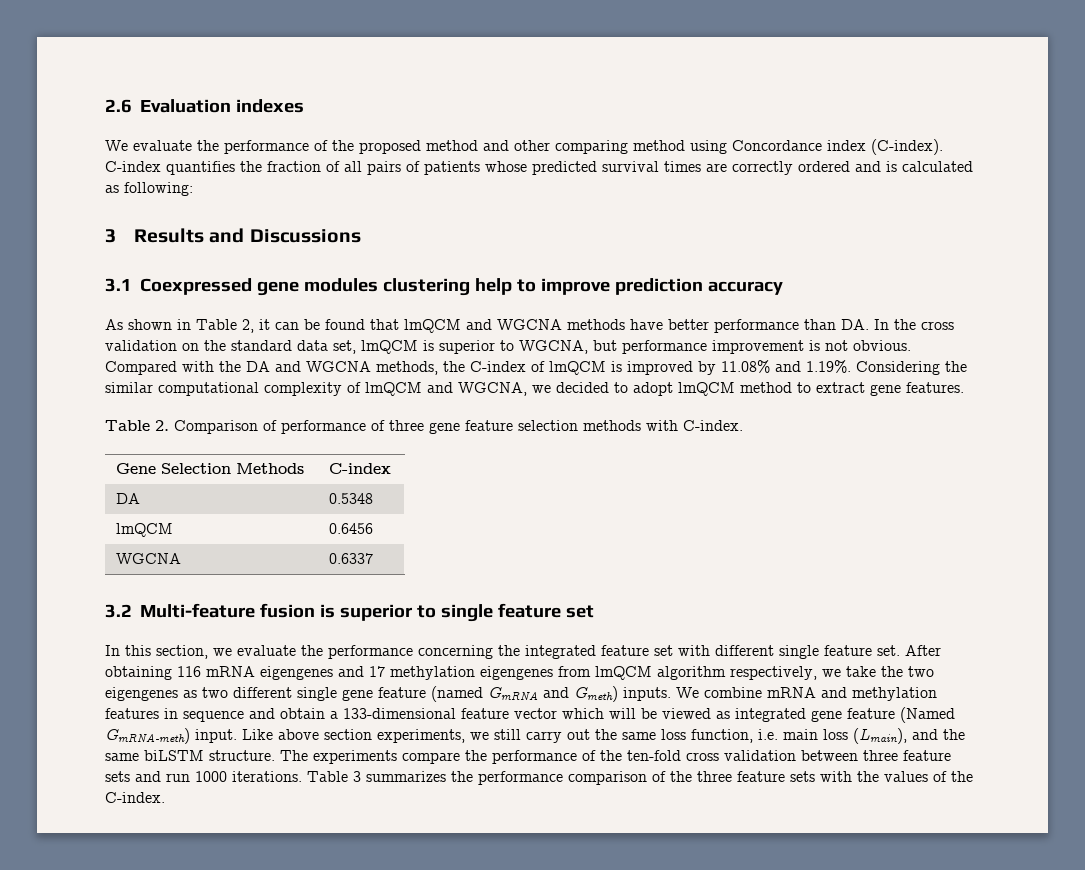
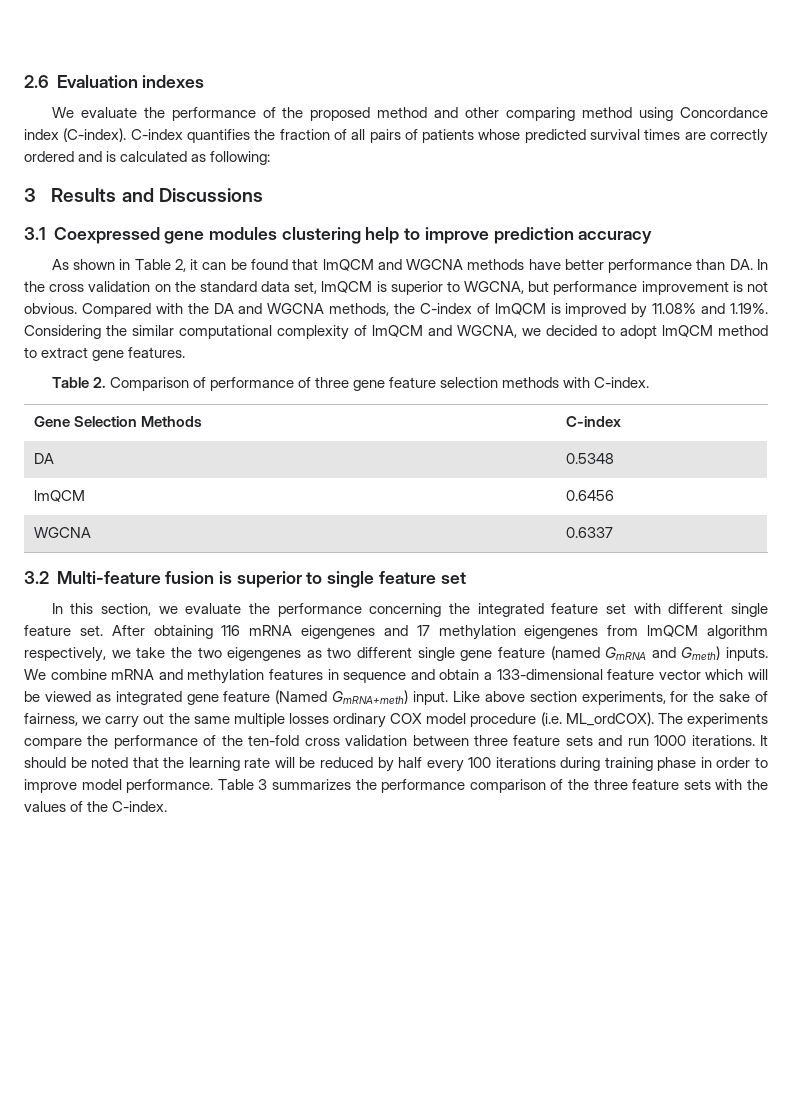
[105,728,190,744] GmRNA-meth) -> [332,690,409,704] GmRNA+meth)
[470,728,965,744] [105,750,275,761] we still carry out the same loss function, i.e. main loss (Lmain), and the same biLSTM structure. -> [670,691,768,702] [24,712,654,728] for the sake of fairness, we carry out the same multiple losses ordinary COX model procedure (i.e. ML_ordCOX).
(302, 776) none -> [760,735,768,746] [24,757,768,772] [24,779,214,793] It should be noted that the learning rate will be reduced by half every 100 iterations during training phase in order to improve model performance.

